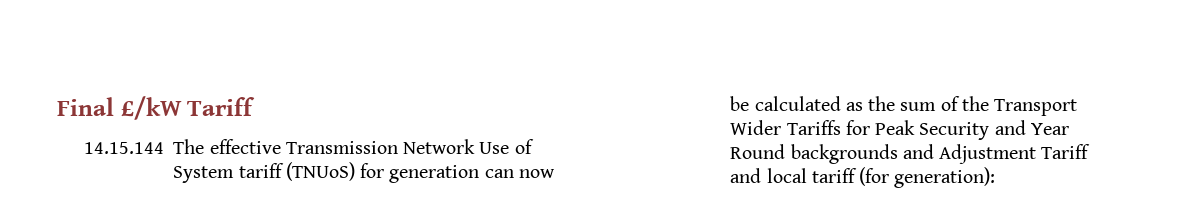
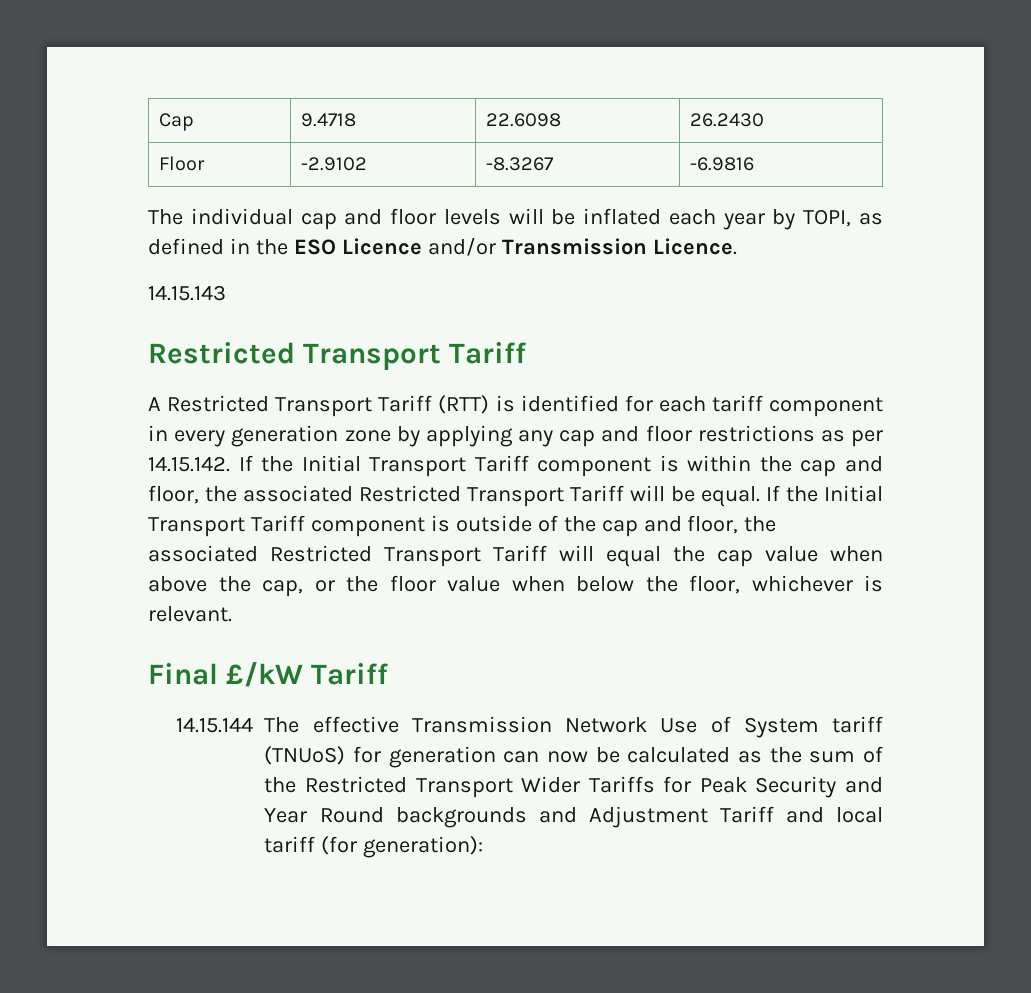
(57, 106) none -> [159,113,195,131] [301,113,357,127] [486,113,562,127] [690,113,765,127] [159,156,206,171] [301,157,368,171] [486,157,555,171] [690,157,755,171] [148,208,883,230] [148,237,737,256] [148,285,226,301] [148,342,526,370] [148,395,884,417] [148,425,883,447] [148,455,883,477] [148,485,883,507] [148,515,777,537] [148,545,883,567] [148,575,883,597] [148,606,232,622] Cap | 9.4718 | 22.6098 | 26.2430 // Floor | -2.9102 | -8.3267 | -6.9816 // The individual cap and floor levels will be inflated each year by TOPI, as defined in the ESO Licence and/or Transmission Licence. // 14.15.143 // Restricted Transport Tariff // A Restricted Transport Tariff (RTT) is identified for each tariff component in every generation zone by applying any cap and floor restrictions as per 14.15.142. If the Initial Transport Tariff component is within the cap and floor, the associated Restricted Transport Tariff will be equal. If the Initial Transport Tariff component is outside of the cap and floor, the associated Restricted Transport Tariff will equal the cap value when above the cap, or the floor value when below the floor, whichever is relevant. //
(990, 103) none -> [305,776,408,793] Restricted

